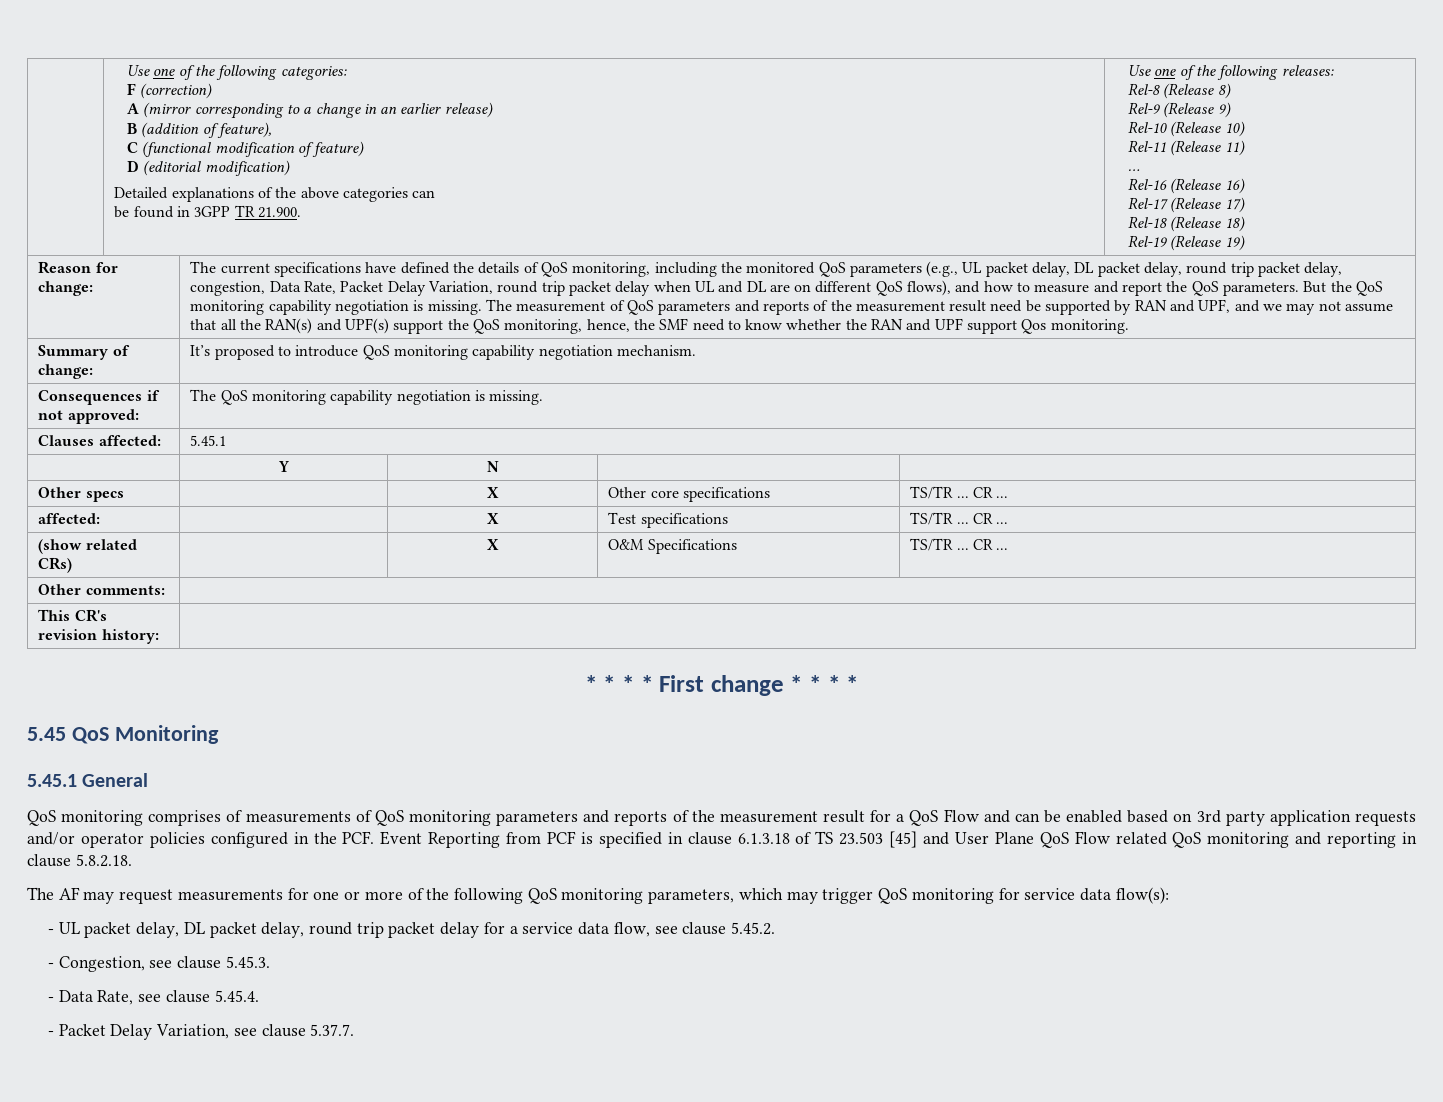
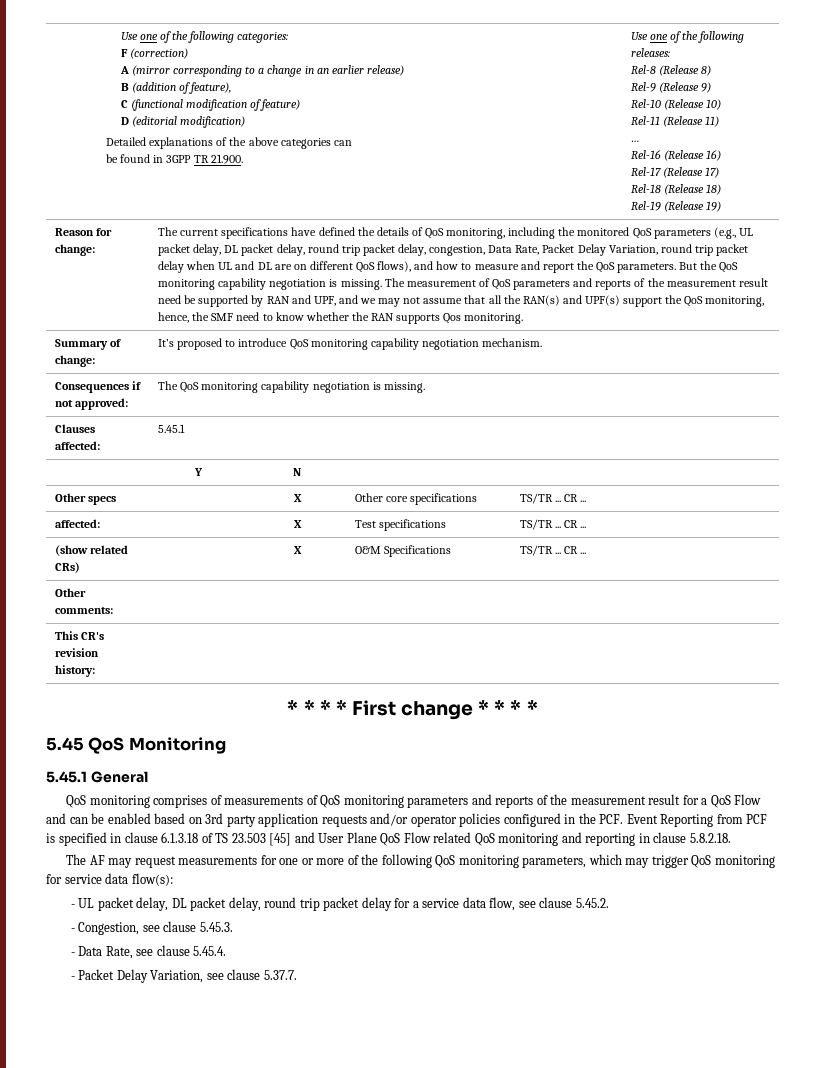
[906,318,1018,334] and UPF support -> [396,314,441,324] supports

